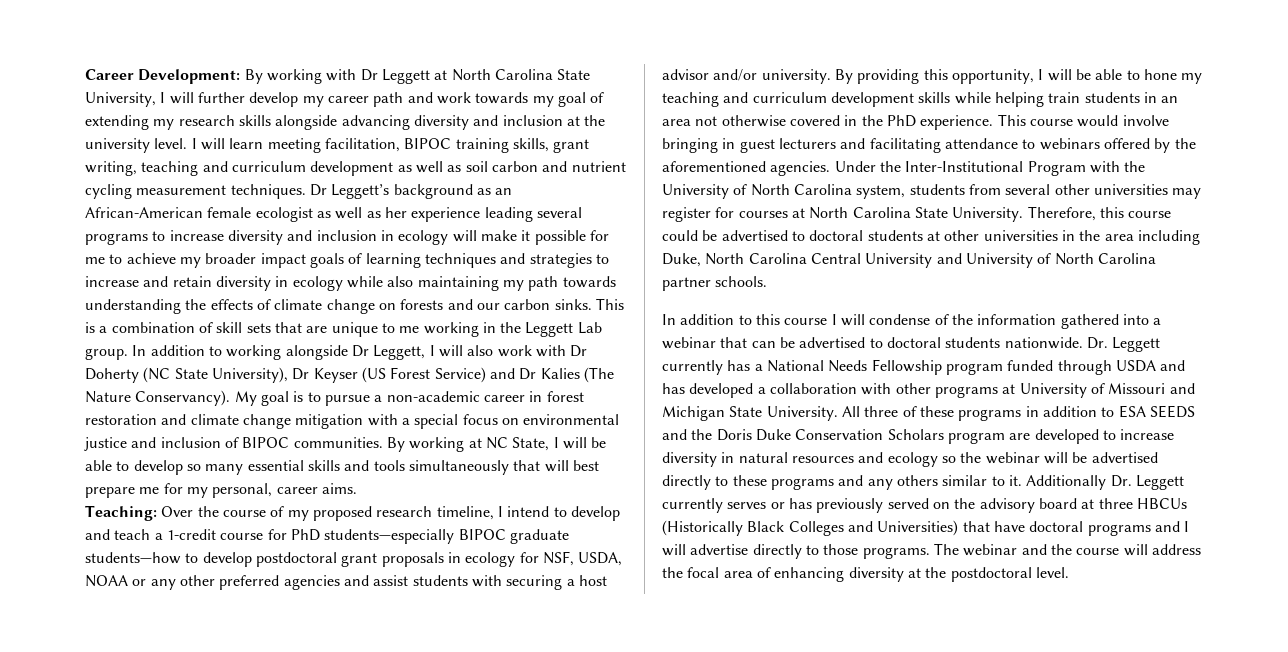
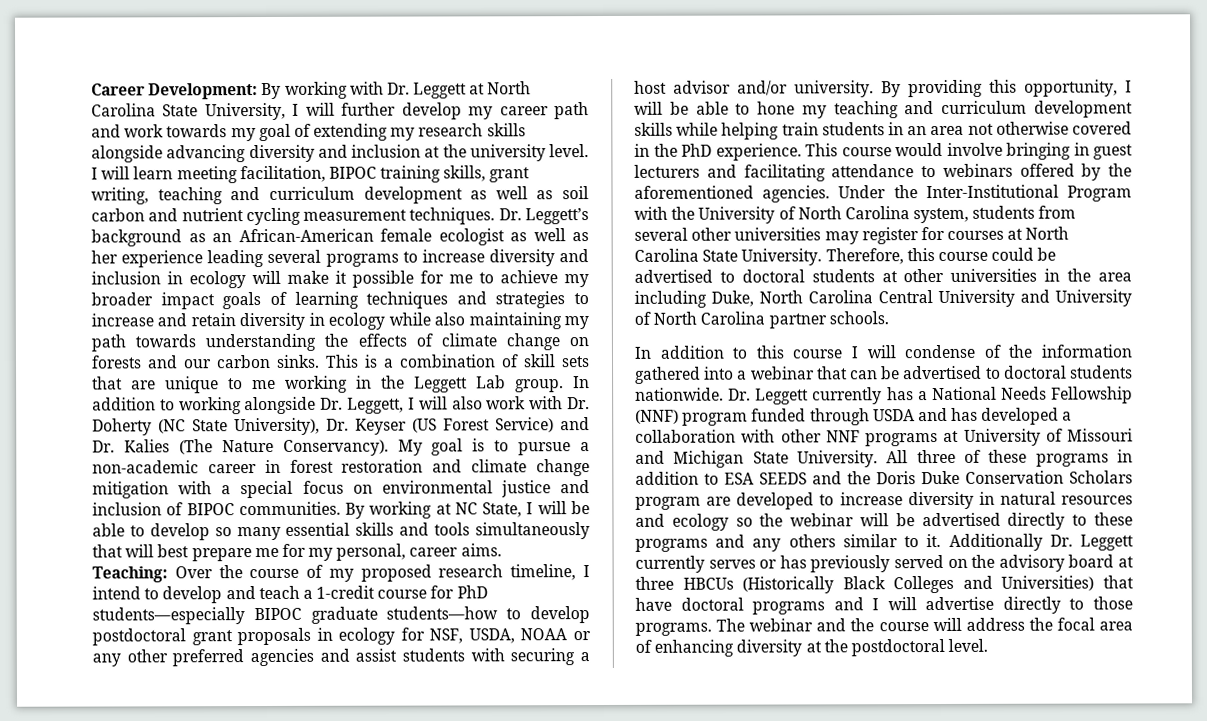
[360,69,378,81] Dr -> [386,82,410,95] Dr.
[309,184,327,196] Dr -> [498,208,522,221] Dr.
[351,345,369,357] Dr -> [320,397,344,410] Dr.
[570,345,588,357] Dr -> [567,397,590,410] Dr.
[292,368,310,380] Dr -> [326,418,349,431] Dr.
[519,368,537,380] Dr -> [92,440,115,453] Dr.
(942, 367) none -> [635,409,679,424] (NNF)
(931, 388) none -> [825,430,860,443] NNF

